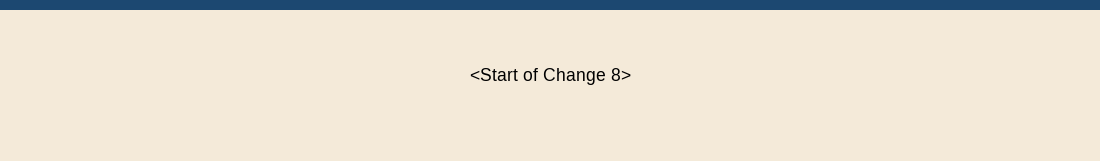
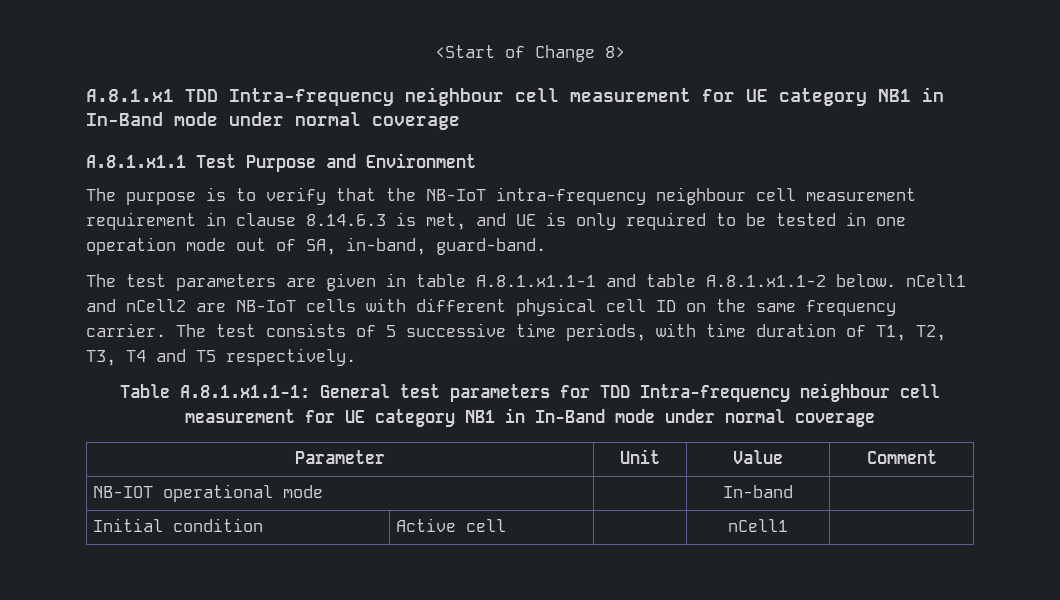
(631, 74) none -> [86,87,944,106] [86,112,460,130] [86,153,476,172] [86,187,916,205] [86,212,906,230] [86,237,546,255] [86,273,966,291] [86,298,896,316] [86,323,946,341] [86,348,356,366] [120,383,940,402] [185,408,875,427] [295,450,385,464] [620,449,660,464] [733,450,783,464] [866,450,937,464] [93,484,324,502] [723,485,793,498] [93,518,264,532] [396,518,507,532] [728,519,788,532] // A.8.1.x1 TDD Intra-frequency neighbour cell measurement for UE category NB1 in In-Band mode under normal coverage // A.8.1.x1.1 Test Purpose and Environment // The purpose is to verify that the NB-IoT intra-frequency neighbour cell measurement requirement in clause 8.14.6.3 is met, and UE is only required to be tested in one operation mode out of SA, in-band, guard-band. // The test parameters are given in table A.8.1.x1.1-1 and table A.8.1.x1.1-2 below. nCell1 and nCell2 are NB-IoT cells with different physical cell ID on the same frequency carrier. The test consists of 5 successive time periods, with time duration of T1, T2, T3, T4 and T5 respectively. // Table A.8.1.x1.1-1: General test parameters for TDD Intra-frequency neighbour cell measurement for UE category NB1 in In-Band mode under normal coverage // Parameter | Unit | Value | Comment // NB-IOT operational mode | | In-band | // Initial condition | Active cell | | nCell1 |

